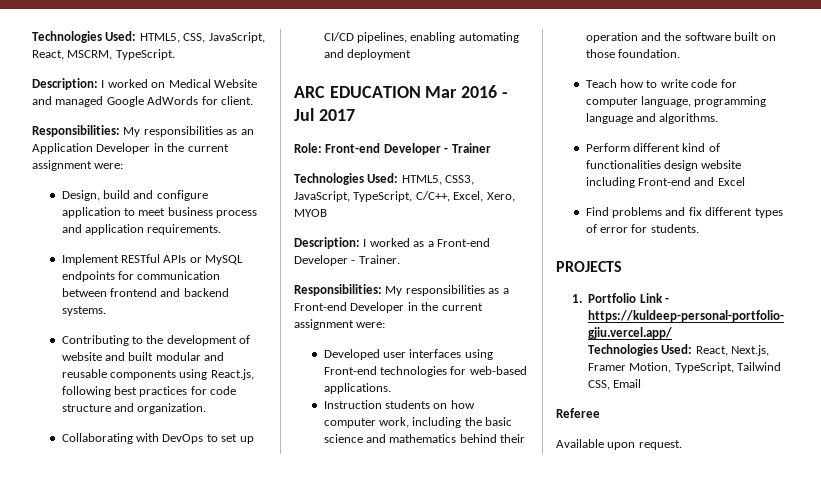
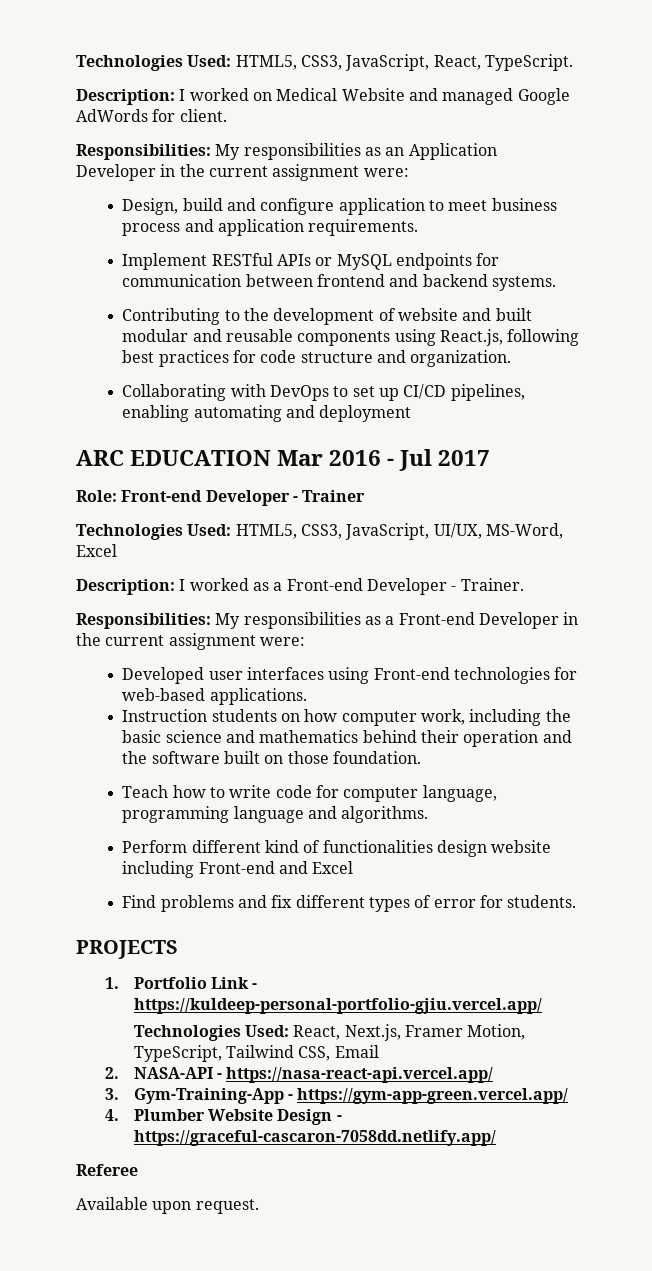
[32,31,206,43] Technologies Used: HTML5, CSS, -> [76,55,342,71] Technologies Used: HTML5, CSS3,
[67,50,113,60] MSCRM, -> (481, 62) none
[353,191,515,202] [294,209,327,217] TypeScript, C/C++, Excel, Xero, MYOB -> [433,523,563,539] [76,544,117,557] UI/UX, MS-Word, Excel
(642, 383) none -> [104,1067,494,1083] [104,1088,569,1104] [104,1109,342,1125] [133,1130,496,1146] // 2. NASA-API - https://nasa-react-api.vercel.app/ // 3. Gym-Training-App - https://gym-app-green.vercel.app/ // 4. Plumber Website Design - https://graceful-cascaron-7058dd.netlify.app/

